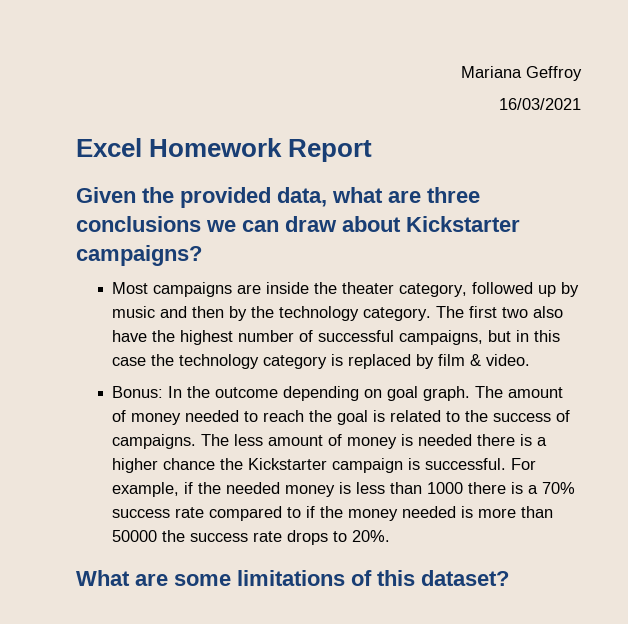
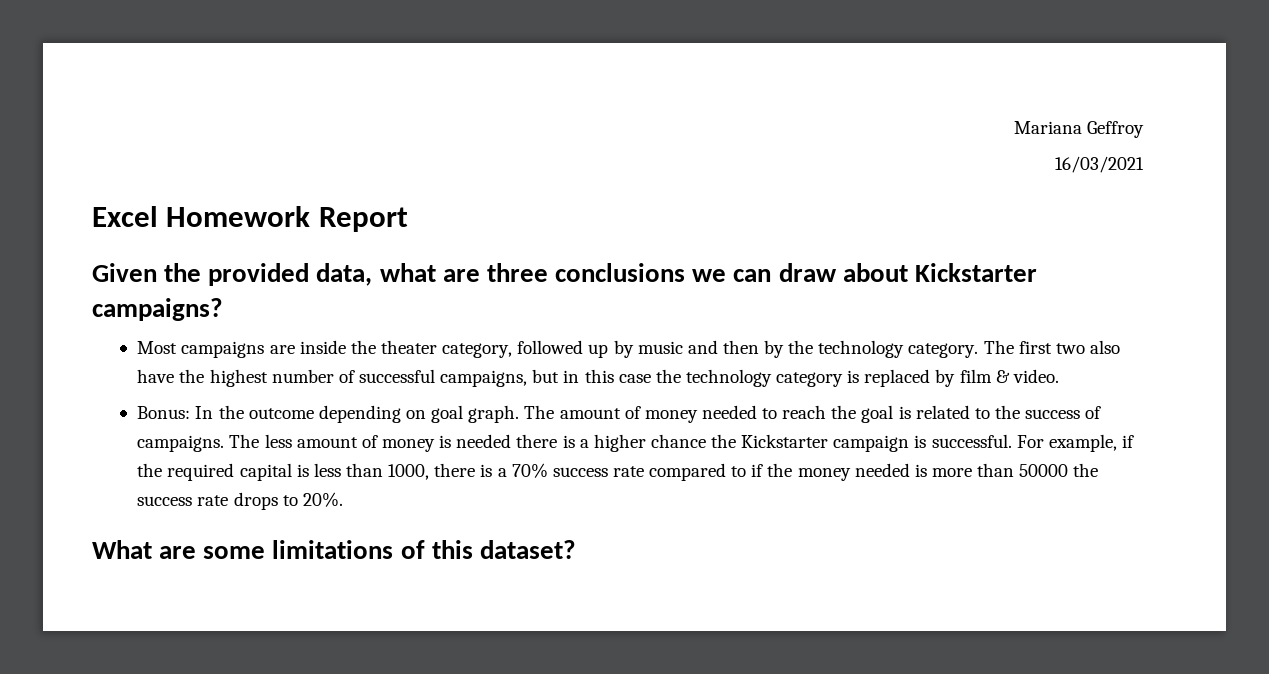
[226,482,336,497] needed money -> [167,463,292,481] required capital
[427,482,464,494] 1000 -> [388,464,430,480] 1000,

